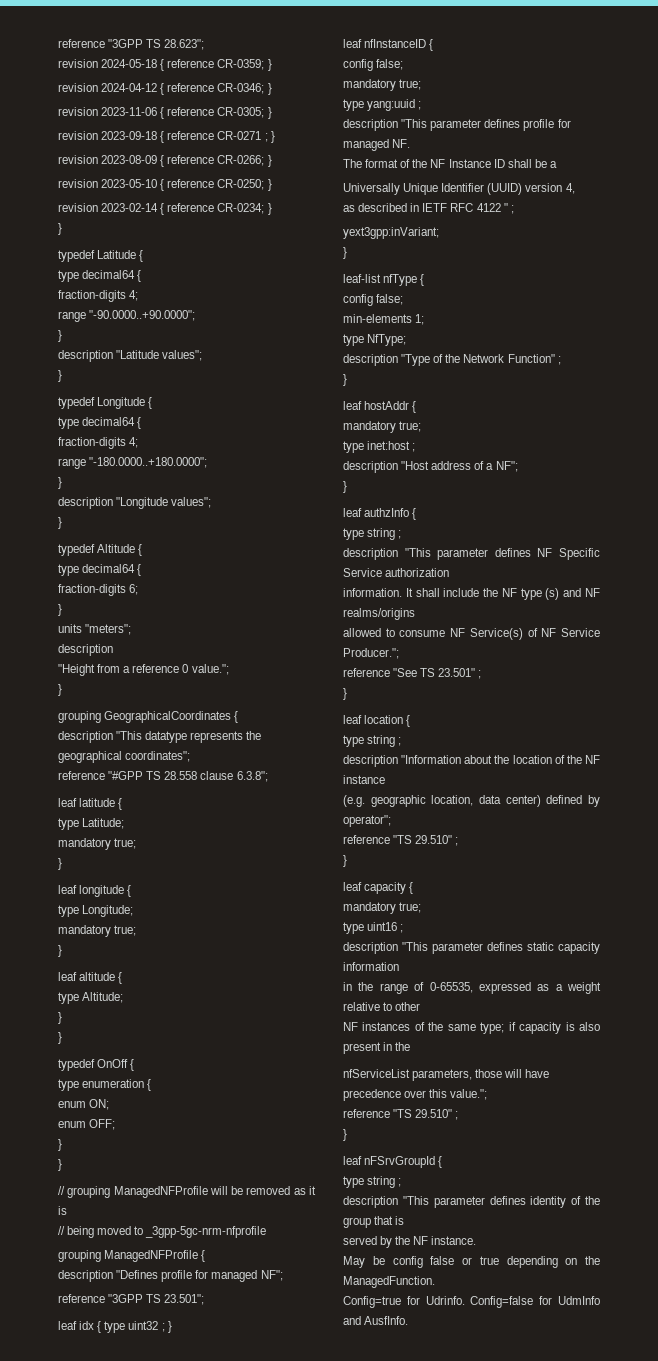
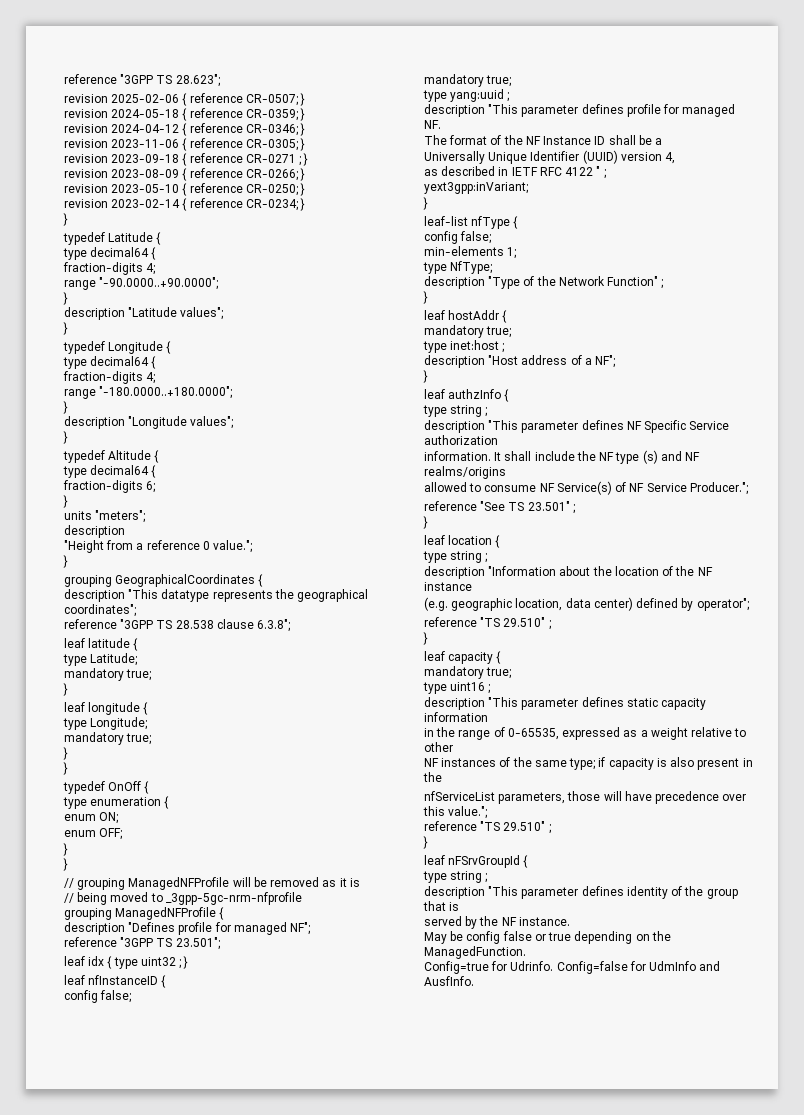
(205, 44) none -> [64,93,306,106] // revision 2025-02-06 { reference CR-0507; }
[108,771,198,780] "#GPP TS 28.558 -> [120,619,214,629] "3GPP TS 28.538
[58,972,123,984] [58,992,124,1004] [58,1012,62,1024] // leaf altitude { // type Altitude; // } -> (68, 753) none

